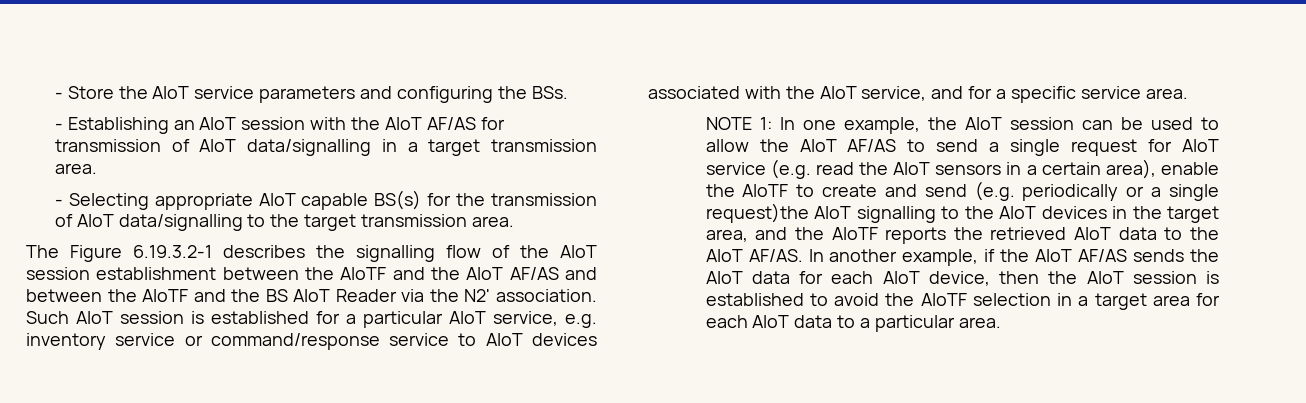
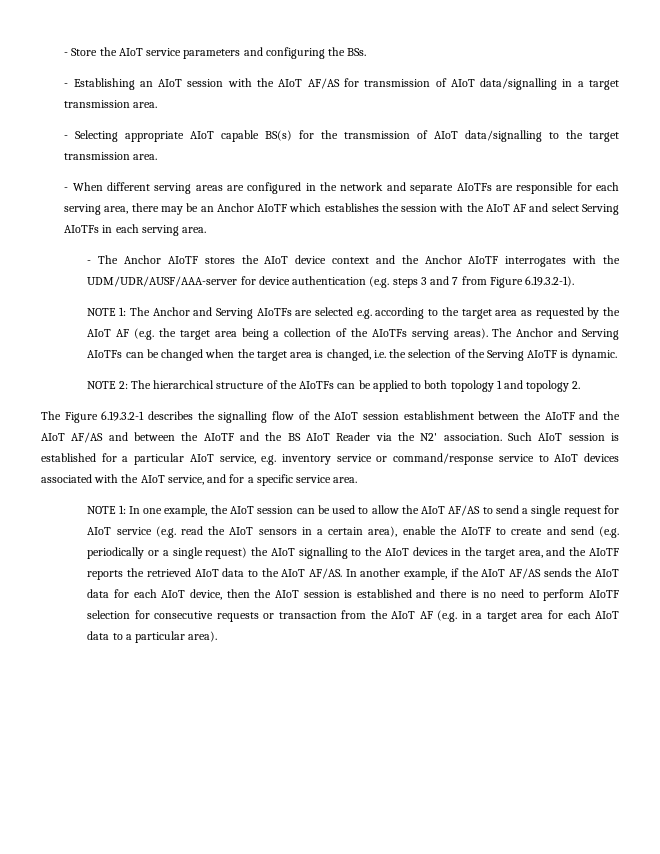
(514, 221) none -> [64,182,619,194] [64,203,620,215] [64,224,207,236] [87,255,620,267] [87,276,575,288] [87,307,621,319] [87,328,620,340] [87,349,617,361] [87,380,581,392] // - When different serving areas are configured in the network and separate AIoTFs are responsible for each serving area, there may be an Anchor AIoTF which establishes the session with the AIoT AF and select Serving AIoTFs in each serving area. // - The Anchor AIoTF stores the AIoT device context and the Anchor AIoTF interrogates with the UDM/UDR/AUSF/AAA-server for device authentication (e.g. steps 3 and 7 from Figure 6.19.3.2-1). // NOTE 1: The Anchor and Serving AIoTFs are selected e.g. according to the target area as requested by the AIoT AF (e.g. the target area being a collection of the AIoTFs serving areas). The Anchor and Serving AIoTFs can be changed when the target area is changed, i.e. the selection of the Serving AIoTF is dynamic. // NOTE 2: The hierarchical structure of the AIoTFs can be applied to both topology 1 and topology 2.
[705,203,809,223] request)the -> [205,547,269,559] request) the
[809,293,1051,306] to avoid the AIoTF selection -> [416,589,620,601] [87,610,458,622] and there is no need to perform AIoTF selection for consecutive requests or transaction from the AIoT AF (e.g.
[958,317,1001,328] area. -> [188,631,218,642] area).

